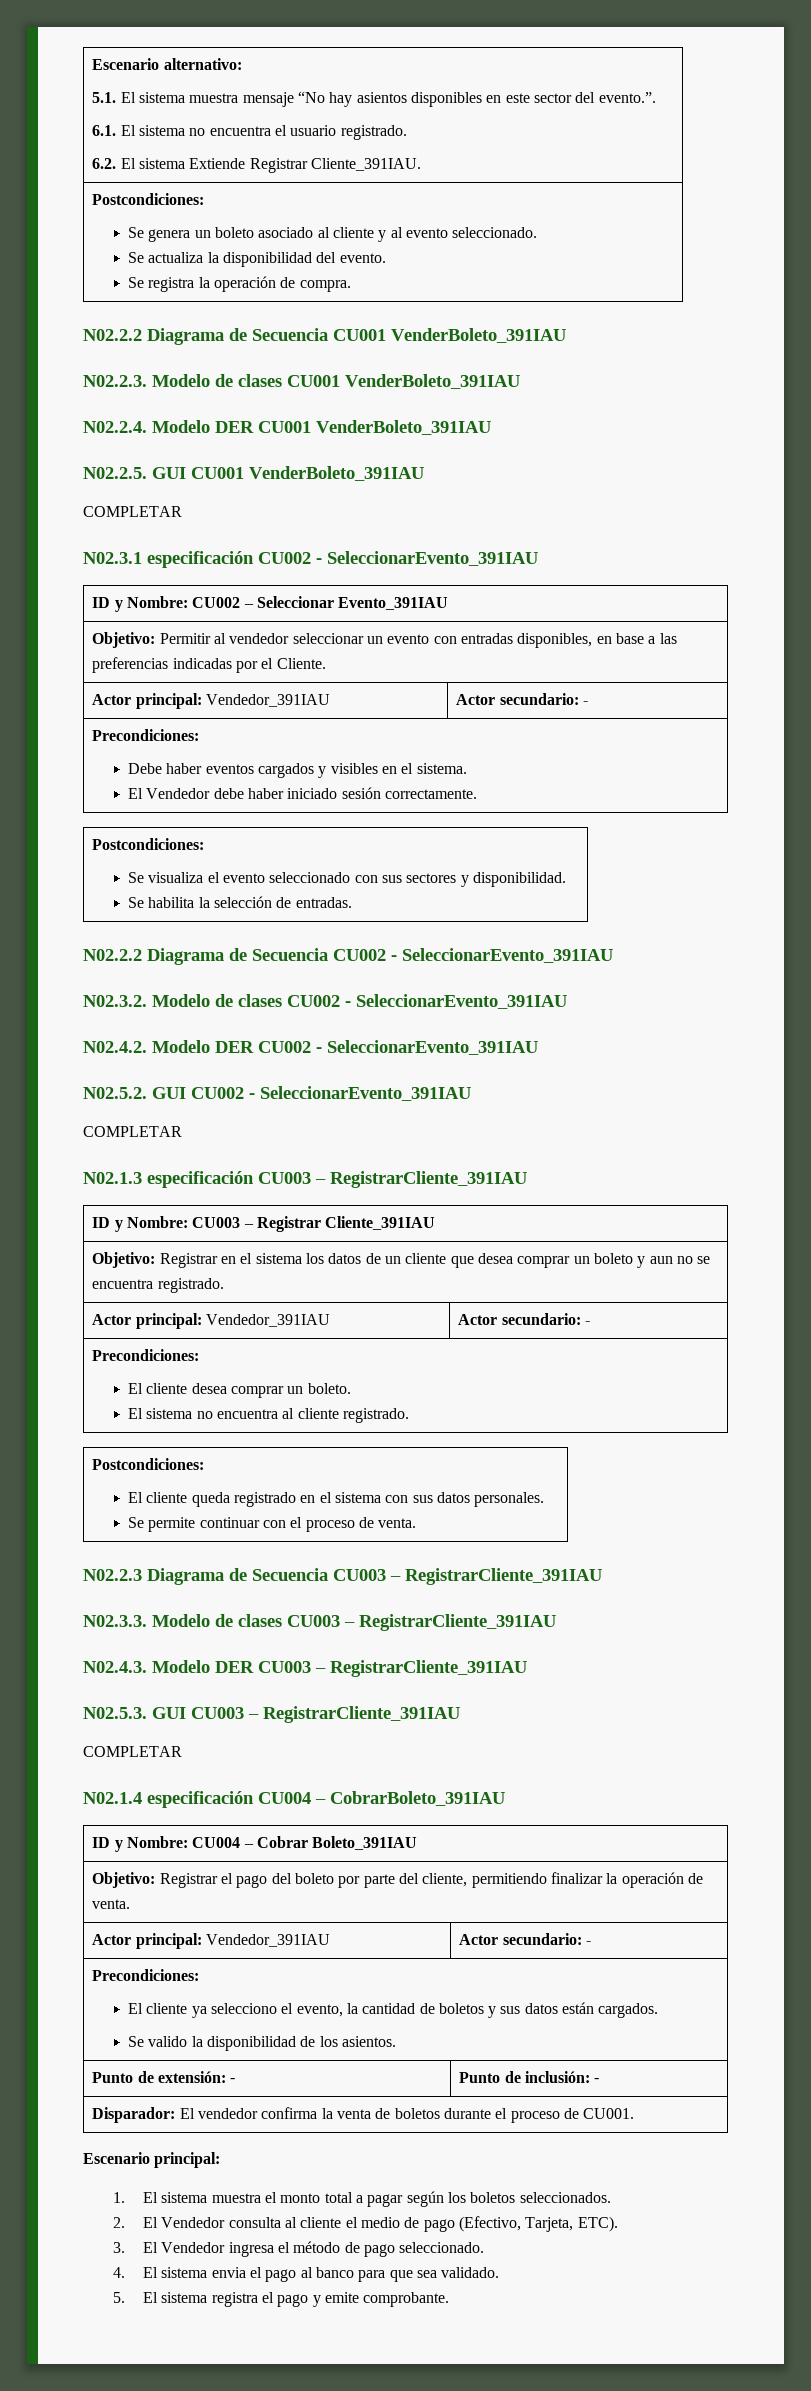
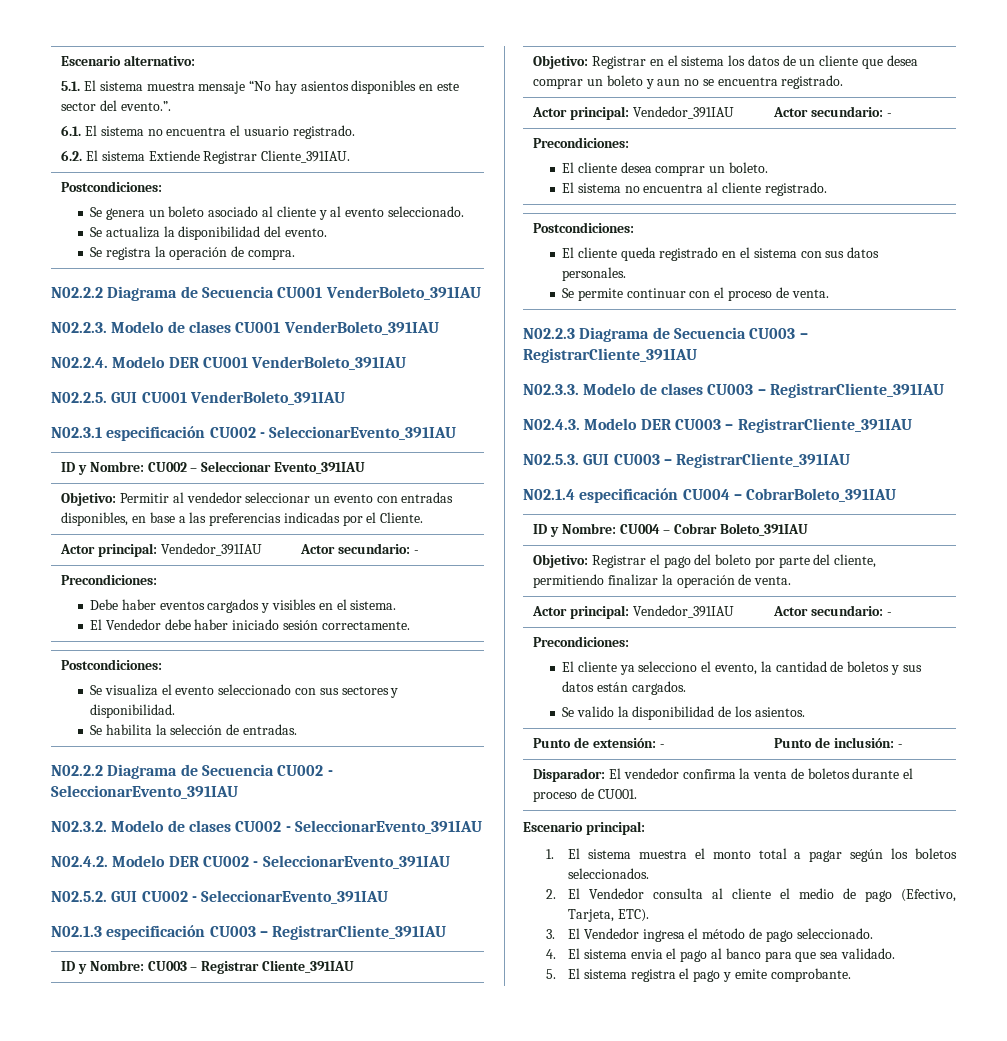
[83,506,182,517] // COMPLETAR -> (345, 398) none
[83,1126,182,1137] // COMPLETAR -> (389, 897) none
[83,1746,182,1757] // COMPLETAR -> (851, 460) none

